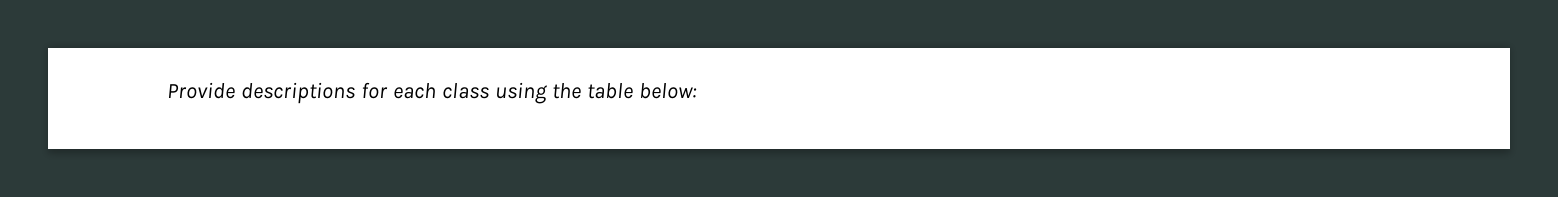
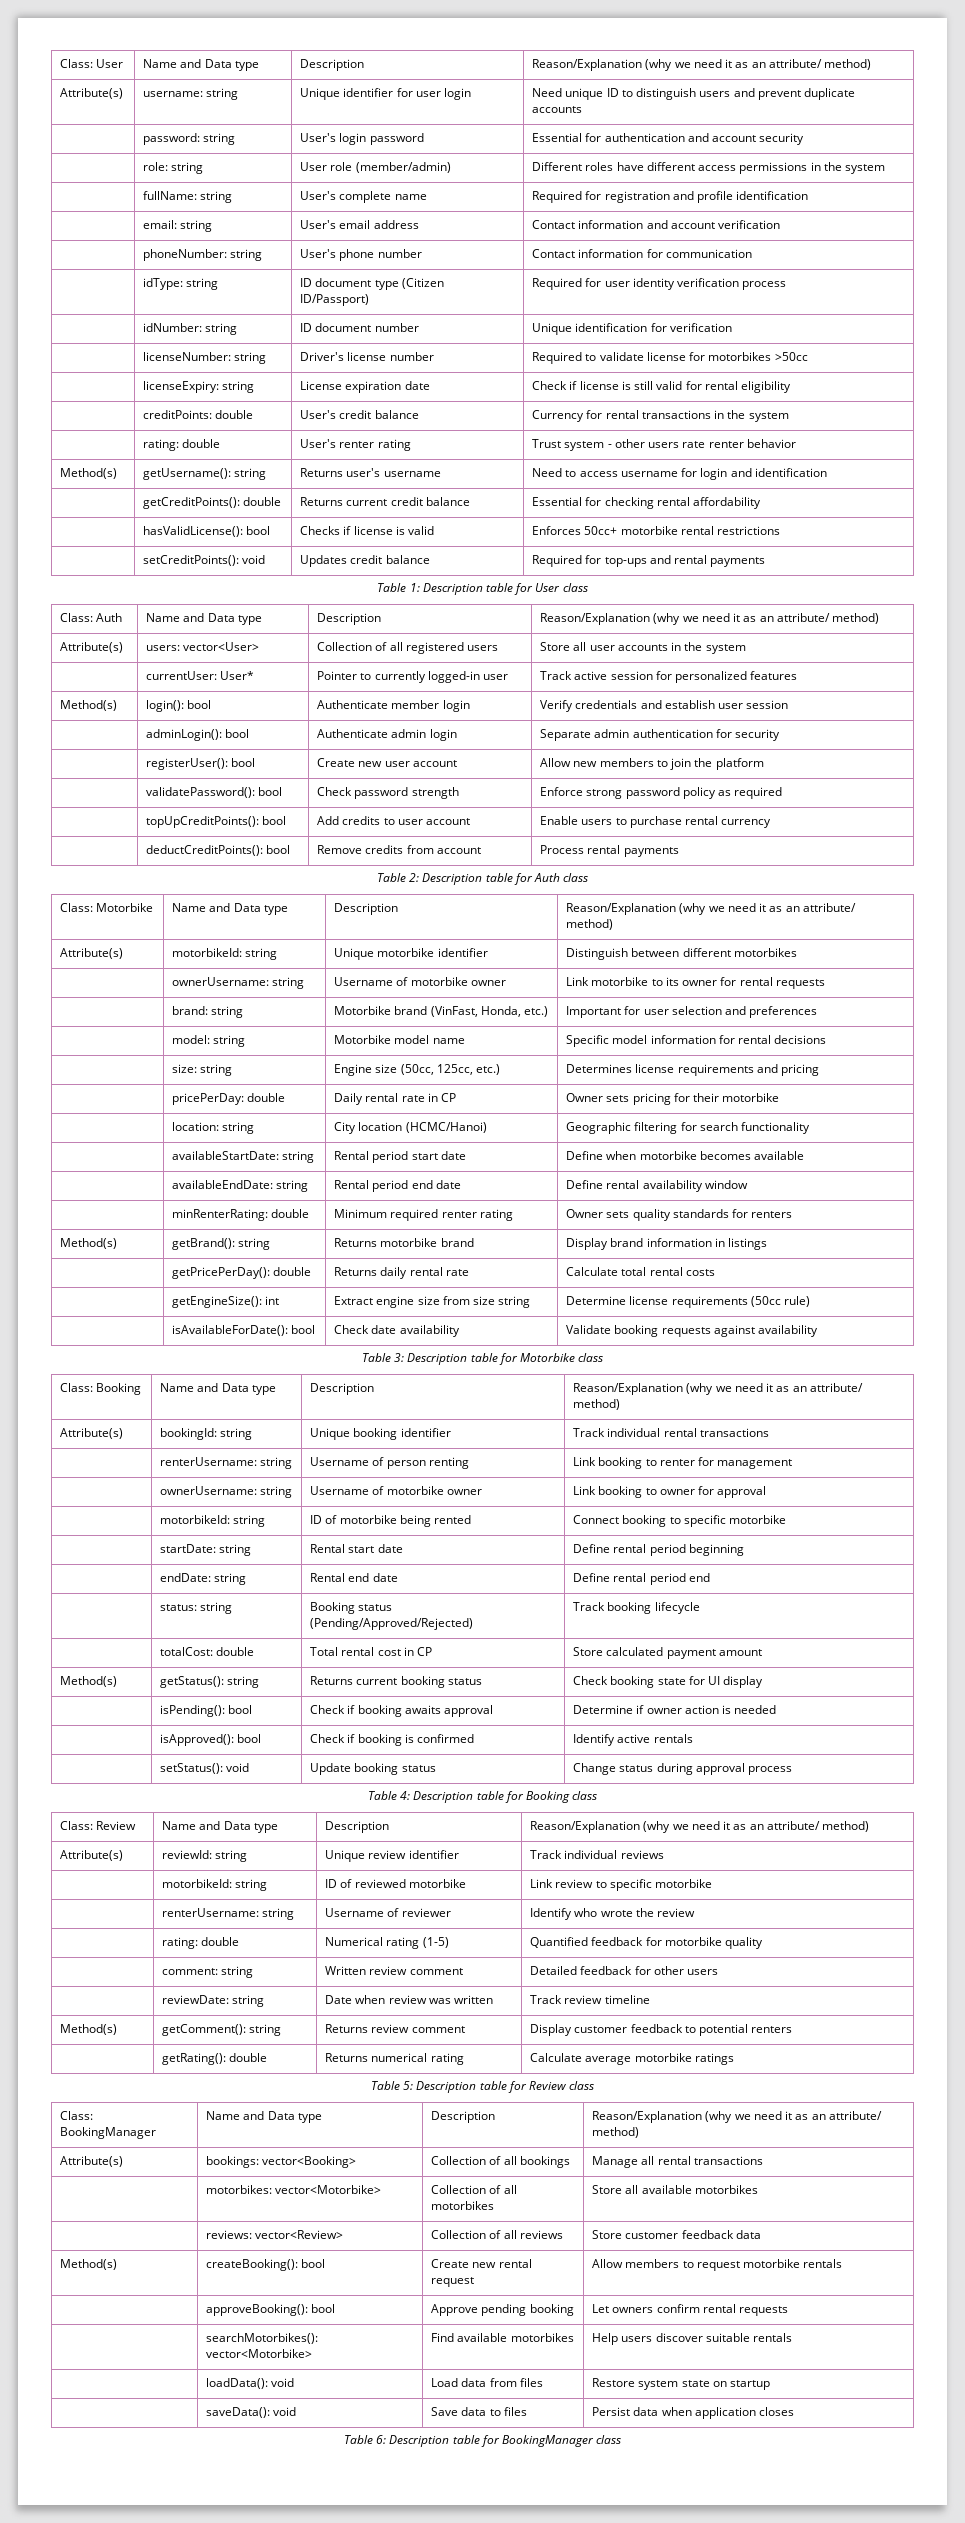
[167,82,697,104] Provide descriptions for each class using the table below: -> [60,59,124,68] [143,59,259,71] [300,59,365,71] [532,59,872,71] [60,88,124,99] [143,88,239,100] [300,88,472,100] [532,88,856,100] [532,106,583,113] [143,133,236,145] [300,133,424,145] [532,133,805,145] [143,162,204,174] [300,162,451,173] [532,162,886,174] [143,191,233,203] [300,191,427,203] [532,191,809,203] [143,220,213,232] [300,220,419,229] [532,220,781,229] [143,249,263,261] [300,249,422,261] [532,249,752,258] [143,278,219,290] [300,278,444,290] [300,294,370,306] [532,278,787,290] [143,323,238,335] [300,323,419,332] [532,323,732,335] [143,352,267,364] [300,352,434,361] [532,352,808,364] [143,381,255,393] [300,381,430,393] [532,381,792,393] [143,410,254,419] [300,410,419,419] [532,410,789,422] [143,439,221,451] [300,439,411,451] [532,439,796,451] [60,468,118,479] [143,468,267,480] [300,468,441,477] [532,468,827,480] [143,497,282,509] [300,497,470,506] [532,497,762,509] [143,526,271,537] [300,526,435,535] [532,526,781,535] [143,555,266,566] [300,555,430,567] [532,555,766,567] [377,583,588,595] [60,613,123,622] [146,613,262,625] [317,613,382,625] [540,613,880,625] [60,642,124,653] [146,642,260,651] [317,642,499,654] [540,642,746,654] [146,671,255,680] [317,671,509,683] [540,671,798,683] [60,700,118,711] [146,700,212,712] [317,700,470,712] [540,700,789,712] [146,729,250,741] [317,729,457,741] [540,729,781,741] [146,758,256,770] [317,758,457,767] [540,758,764,770] [146,787,283,798] [317,787,459,799] [540,787,783,799] [146,816,287,828] [317,816,471,825] [540,816,772,828] [146,845,291,856] [317,845,481,854] [540,845,679,857] [376,873,589,885] [60,903,154,912] [172,903,288,915] [334,903,399,915] [566,903,856,915] [566,919,614,930] [60,948,124,959] [172,948,278,960] [334,948,488,960] [566,948,797,960] [172,977,305,989] [334,977,506,986] [566,977,825,989] [172,1006,244,1018] [334,1006,549,1017] [566,1006,818,1018] [172,1035,246,1047] [334,1035,465,1044] [566,1035,827,1047] [172,1064,233,1076] [334,1064,501,1076] [566,1064,820,1076] [172,1093,286,1105] [334,1093,457,1105] [566,1093,780,1105] [172,1122,255,1134] [334,1122,487,1134] [566,1122,811,1134] [172,1151,315,1163] [334,1151,466,1163] [566,1151,805,1160] [172,1180,309,1192] [334,1180,461,1192] [566,1180,748,1192] [172,1209,310,1221] [334,1209,513,1221] [566,1209,793,1221] [60,1238,118,1249] [172,1238,271,1250] [334,1238,474,1247] [566,1238,768,1250] [172,1267,312,1279] [334,1267,469,1279] [566,1267,715,1276] [172,1296,280,1308] [334,1296,531,1308] [566,1296,811,1308] [172,1325,316,1336] [334,1325,460,1337] [566,1325,819,1337] [361,1353,604,1365] [60,1383,142,1395] [160,1383,276,1395] [310,1383,375,1395] [573,1383,863,1395] [573,1399,621,1410] [60,1428,124,1439] [160,1428,253,1440] [310,1428,451,1440] [573,1428,769,1437] [160,1457,293,1469] [310,1457,469,1469] [573,1457,793,1469] [160,1486,293,1498] [310,1486,482,1495] [573,1486,767,1498] [160,1515,266,1527] [310,1515,472,1527] [573,1515,787,1527] [160,1544,252,1556] [310,1544,403,1553] [573,1544,744,1556] [160,1573,247,1585] [310,1573,398,1582] [573,1573,710,1585] [160,1602,233,1614] [310,1602,393,1614] [310,1618,474,1630] [573,1602,700,1614] [160,1647,255,1656] [310,1647,433,1656] [573,1647,762,1659] [60,1676,118,1687] [160,1676,260,1688] [310,1676,482,1688] [573,1676,764,1688] [160,1705,253,1717] [310,1705,494,1717] [573,1705,777,1714] [160,1734,262,1746] [310,1734,475,1746] [573,1734,693,1746] [160,1763,250,1774] [310,1763,436,1775] [573,1763,793,1775] [367,1791,598,1803] [60,1821,137,1830] [162,1821,278,1833] [325,1821,390,1833] [530,1821,870,1833] [60,1850,124,1861] [162,1850,248,1862] [325,1850,459,1862] [530,1850,664,1859] [162,1879,268,1891] [325,1879,466,1888] [530,1879,713,1891] [162,1908,295,1920] [325,1908,451,1917] [530,1908,696,1920] [162,1937,240,1949] [325,1937,449,1949] [530,1937,764,1949] [162,1966,254,1978] [325,1966,463,1975] [530,1966,719,1975] [162,1995,265,2007] [325,1995,494,2004] [530,1995,650,2004] [60,2024,118,2035] [162,2024,282,2036] [325,2024,465,2033] [530,2024,793,2036] [162,2053,268,2065] [325,2053,464,2065] [530,2053,734,2065] [370,2081,595,2093] [60,2111,94,2120] [60,2127,157,2139] [206,2111,322,2123] [431,2111,496,2123] [592,2111,882,2123] [592,2127,640,2138] [60,2156,124,2167] [206,2156,357,2168] [431,2156,570,2168] [592,2156,763,2168] [206,2185,382,2194] [431,2185,517,2194] [431,2201,495,2210] [592,2185,758,2194] [206,2230,344,2239] [431,2230,563,2239] [592,2230,761,2239] [60,2259,118,2270] [206,2259,326,2271] [431,2259,532,2268] [431,2277,475,2287] [592,2259,843,2271] [206,2304,336,2316] [431,2304,574,2316] [592,2304,789,2316] [206,2333,319,2344] [206,2349,313,2358] [431,2333,574,2342] [592,2333,793,2345] [206,2378,295,2389] [431,2378,543,2387] [592,2378,771,2390] [206,2407,297,2418] [431,2407,527,2416] [592,2407,795,2419] [343,2435,622,2447] Class: User | Name and Data type | Description | Reason/Explanation (why we need it as an attribute/ method) // Attribute(s) | username: string | Unique identifier for user login | Need unique ID to distinguish users and prevent duplicate accounts // | password: string | User's login password | Essential for authentication and account security // | role: string | User role (member/admin) | Different roles have different access permissions in the system // | fullName: string | User's complete name | Required for registration and profile identification // | email: string | User's email address | Contact information and account verification // | phoneNumber: string | User's phone number | Contact information for communication // | idType: string | ID document type (Citizen ID/Passport) | Required for user identity verification process // | idNumber: string | ID document number | Unique identification for verification // | licenseNumber: string | Driver's license number | Required to validate license for motorbikes >50cc // | licenseExpiry: string | License expiration date | Check if license is still valid for rental eligibility // | creditPoints: double | User's credit balance | Currency for rental transactions in the system // | rating: double | User's renter rating | Trust system - other users rate renter behavior // Method(s) | getUsername(): string | Returns user's username | Need to access username for login and identification // | getCreditPoints(): double | Returns current credit balance | Essential for checking rental affordability // | hasValidLicense(): bool | Checks if license is valid | Enforces 50cc+ motorbike rental restrictions // | setCreditPoints(): void | Updates credit balance | Required for top-ups and rental payments // Table 1: Description table for User class // Class: Auth | Name and Data type | Description | Reason/Explanation (why we need it as an attribute/ method) // Attribute(s) | users: vector<User> | Collection of all registered users | Store all user accounts in the system // | currentUser: User* | Pointer to currently logged-in user | Track active session for personalized features // Method(s) | login(): bool | Authenticate member login | Verify credentials and establish user session // | adminLogin(): bool | Authenticate admin login | Separate admin authentication for security // | registerUser(): bool | Create new user account | Allow new members to join the platform // | validatePassword(): bool | Check password strength | Enforce strong password policy as required // | topUpCreditPoints(): bool | Add credits to user account | Enable users to purchase rental currency // | deductCreditPoints(): bool | Remove credits from account | Process rental payments // Table 2: Description table for Auth class // Class: Motorbike | Name and Data type | Description | Reason/Explanation (why we need it as an attribute/ method) // Attribute(s) | motorbikeId: string | Unique motorbike identifier | Distinguish between different motorbikes // | ownerUsername: string | Username of motorbike owner | Link motorbike to its owner for rental requests // | brand: string | Motorbike brand (VinFast, Honda, etc.) | Important for user selection and preferences // | model: string | Motorbike model name | Specific model information for rental decisions // | size: string | Engine size (50cc, 125cc, etc.) | Determines license requirements and pricing // | pricePerDay: double | Daily rental rate in CP | Owner sets pricing for their motorbike // | location: string | City location (HCMC/Hanoi) | Geographic filtering for search functionality // | availableStartDate: string | Rental period start date | Define when motorbike becomes available // | availableEndDate: string | Rental period end date | Define rental availability window // | minRenterRating: double | Minimum required renter rating | Owner sets quality standards for renters // Method(s) | getBrand(): string | Returns motorbike brand | Display brand information in listings // | getPricePerDay(): double | Returns daily rental rate | Calculate total rental costs // | getEngineSize(): int | Extract engine size from size string | Determine license requirements (50cc rule) // | isAvailableForDate(): bool | Check date availability | Validate booking requests against availability // Table 3: Description table for Motorbike class // Class: Booking | Name and Data type | Description | Reason/Explanation (why we need it as an attribute/ method) // Attribute(s) | bookingId: string | Unique booking identifier | Track individual rental transactions // | renterUsername: string | Username of person renting | Link booking to renter for management // | ownerUsername: string | Username of motorbike owner | Link booking to owner for approval // | motorbikeId: string | ID of motorbike being rented | Connect booking to specific motorbike // | startDate: string | Rental start date | Define rental period beginning // | endDate: string | Rental end date | Define rental period end // | status: string | Booking status (Pending/Approved/Rejected) | Track booking lifecycle // | totalCost: double | Total rental cost in CP | Store calculated payment amount // Method(s) | getStatus(): string | Returns current booking status | Check booking state for UI display // | isPending(): bool | Check if booking awaits approval | Determine if owner action is needed // | isApproved(): bool | Check if booking is confirmed | Identify active rentals // | setStatus(): void | Update booking status | Change status during approval process // Table 4: Description table for Booking class // Class: Review | Name and Data type | Description | Reason/Explanation (why we need it as an attribute/ method) // Attribute(s) | reviewId: string | Unique review identifier | Track individual reviews // | motorbikeId: string | ID of reviewed motorbike | Link review to specific motorbike // | renterUsername: string | Username of reviewer | Identify who wrote the review // | rating: double | Numerical rating (1-5) | Quantified feedback for motorbike quality // | comment: string | Written review comment | Detailed feedback for other users // | reviewDate: string | Date when review was written | Track review timeline // Method(s) | getComment(): string | Returns review comment | Display customer feedback to potential renters // | getRating(): double | Returns numerical rating | Calculate average motorbike ratings // Table 5: Description table for Review class // Class: BookingManager | Name and Data type | Description | Reason/Explanation (why we need it as an attribute/ method) // Attribute(s) | bookings: vector<Booking> | Collection of all bookings | Manage all rental transactions // | motorbikes: vector<Motorbike> | Collection of all motorbikes | Store all available motorbikes // | reviews: vector<Review> | Collection of all reviews | Store customer feedback data // Method(s) | createBooking(): bool | Create new rental request | Allow members to request motorbike rentals // | approveBooking(): bool | Approve pending booking | Let owners confirm rental requests // | searchMotorbikes(): vector<Motorbike> | Find available motorbikes | Help users discover suitable rentals // | loadData(): void | Load data from files | Restore system state on startup // | saveData(): void | Save data to files | Persist data when application closes // Table 6: Description table for BookingManager class

